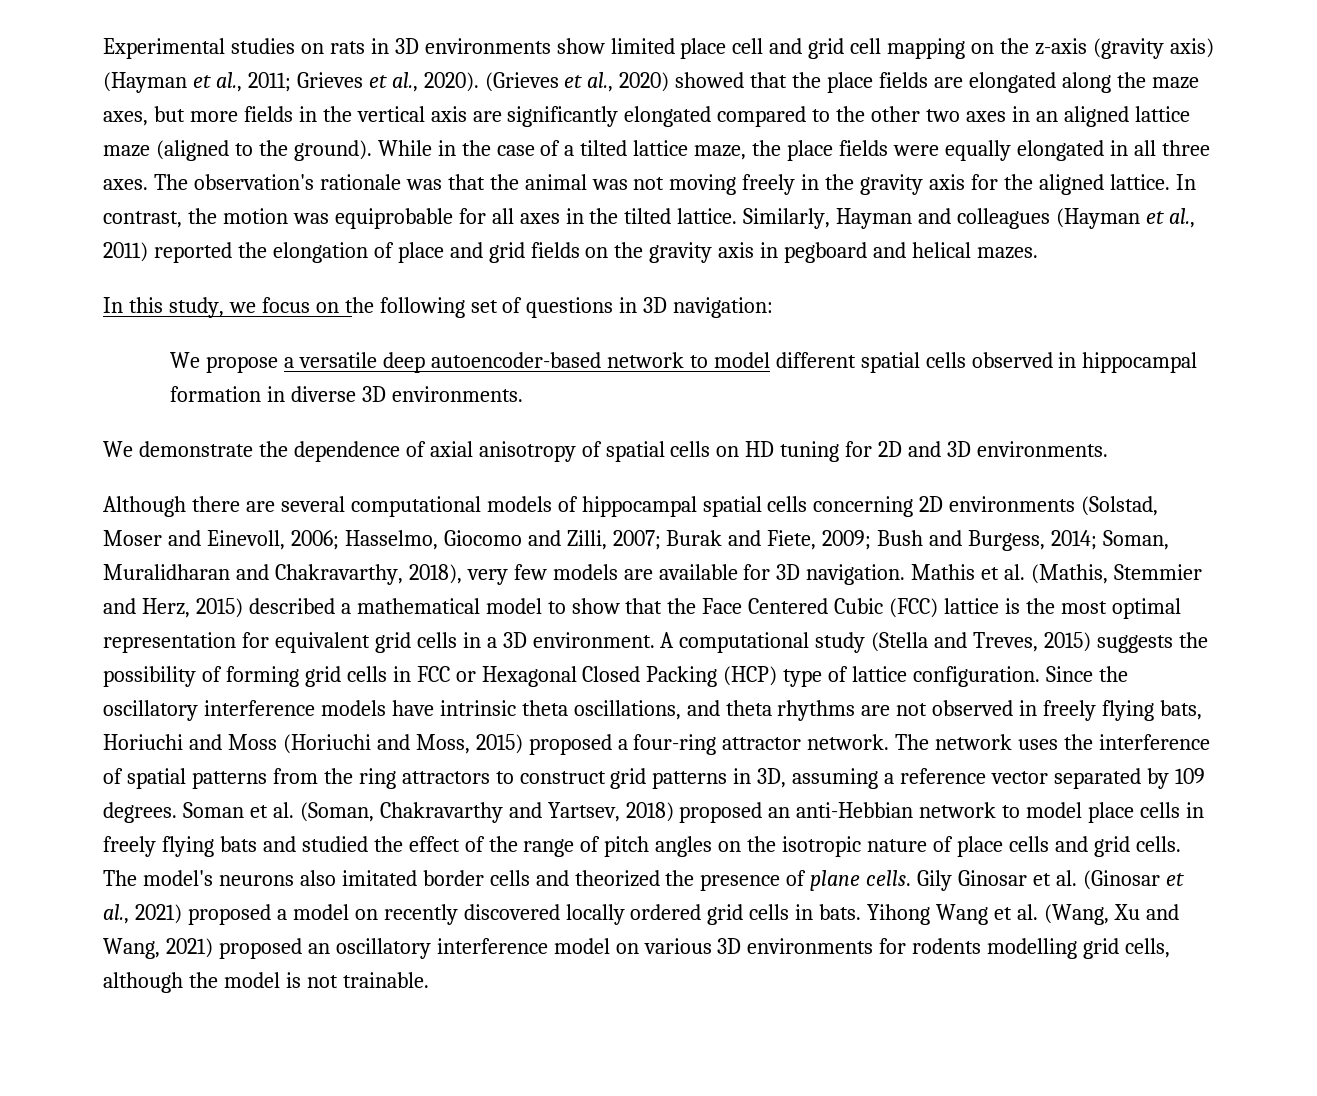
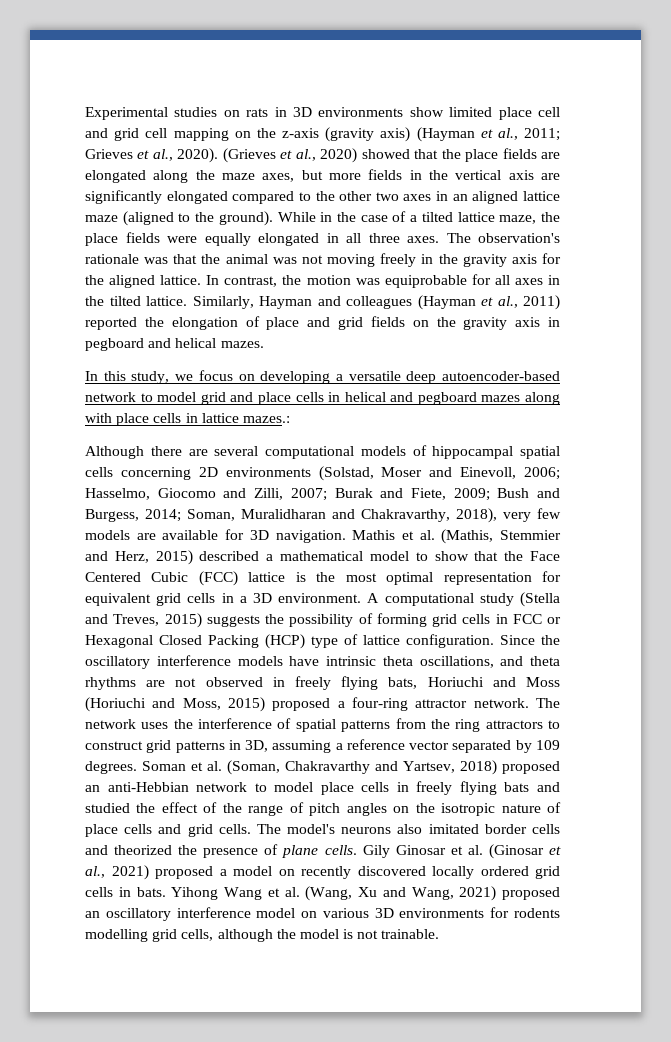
[344,297,774,318] [170,352,279,373] the following set of questions in 3D navigation: // We propose -> [260,371,331,384] developing
[775,352,1198,373] [170,386,524,402] [103,441,1108,462] different spatial cells observed in hippocampal formation in diverse 3D environments. // We demonstrate the dependence of axial anisotropy of spatial cells on HD tuning for 2D and 3D environments. -> [200,392,560,405] [85,413,290,426] grid and place cells in helical and pegboard mazes along with place cells in lattice mazes.:

